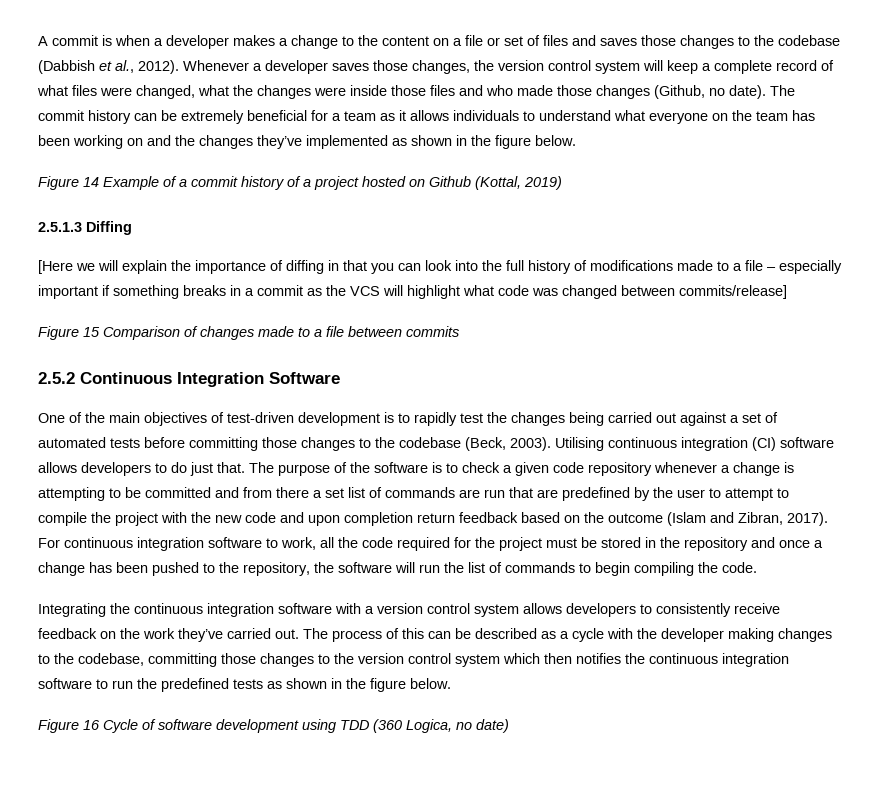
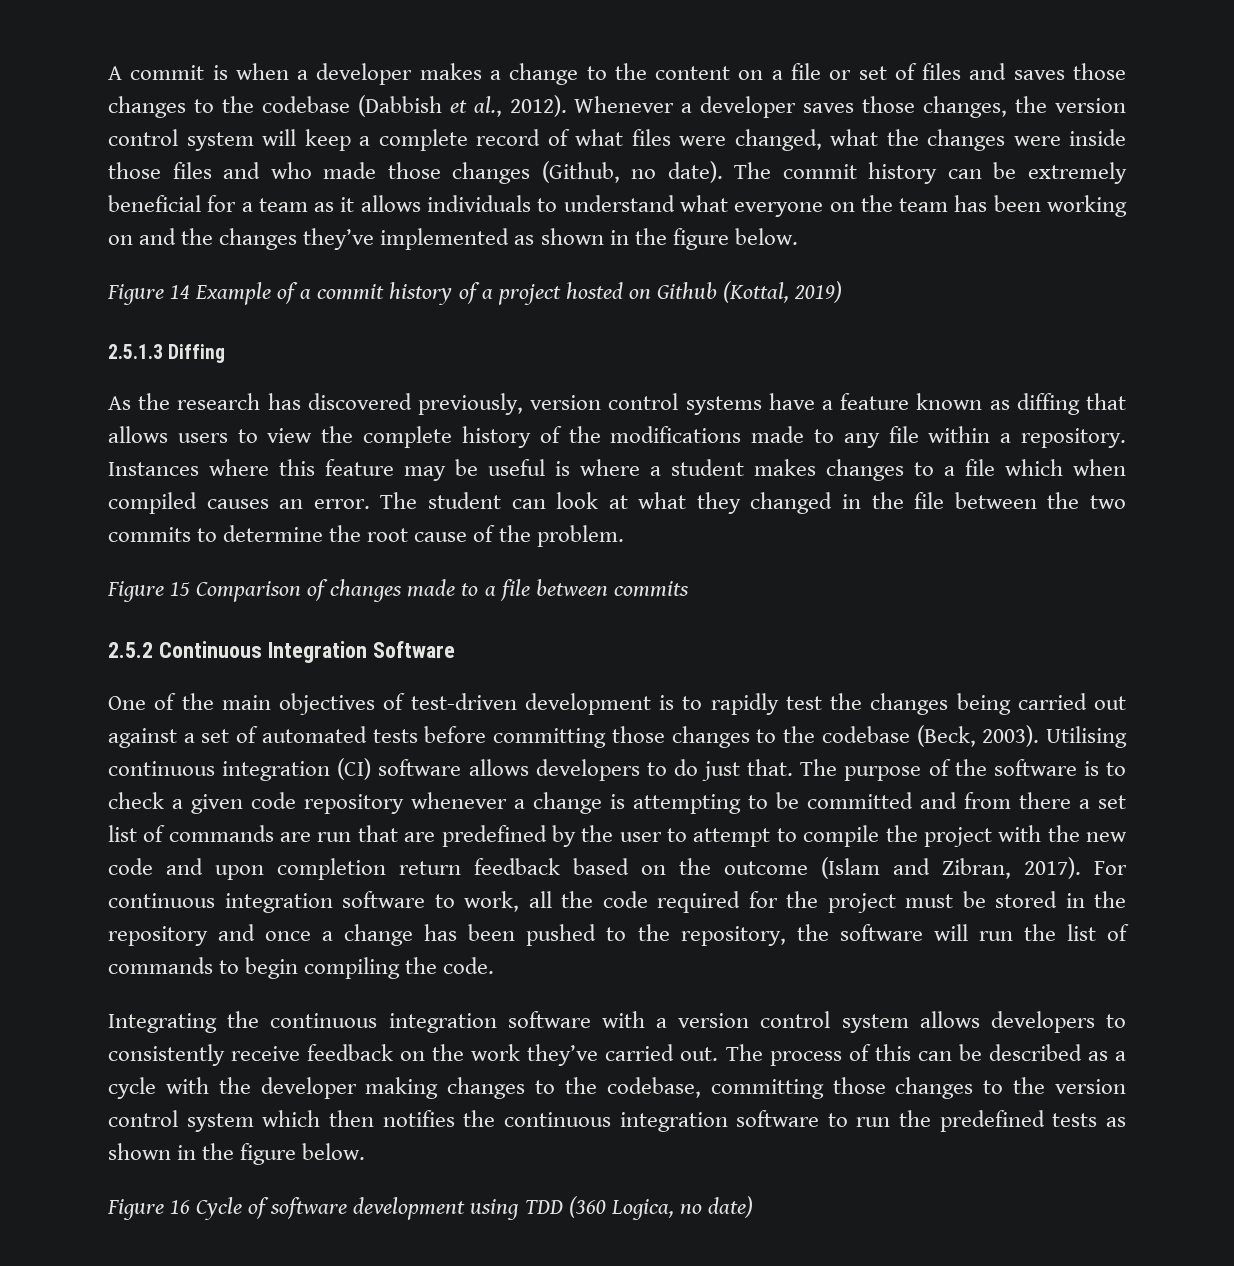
[38,260,587,274] [Here we will explain the importance of diffing in that you can look into the full history of -> [108,393,1127,415] [108,426,601,448] As the research has discovered previously, version control systems have a feature known as diffing that allows users to view the complete history of the
[733,260,842,274] [38,285,787,299] a file – especially important if something breaks in a commit as the VCS will highlight what code was changed between commits/release] -> [843,426,1126,448] [108,459,1126,481] [108,492,1126,514] [108,525,624,547] any file within a repository. Instances where this feature may be useful is where a student makes changes to a file which when compiled causes an error. The student can look at what they changed in the file between the two commits to determine the root cause of the problem.

